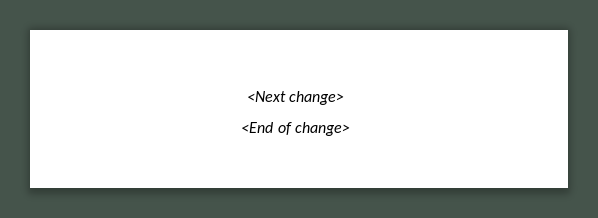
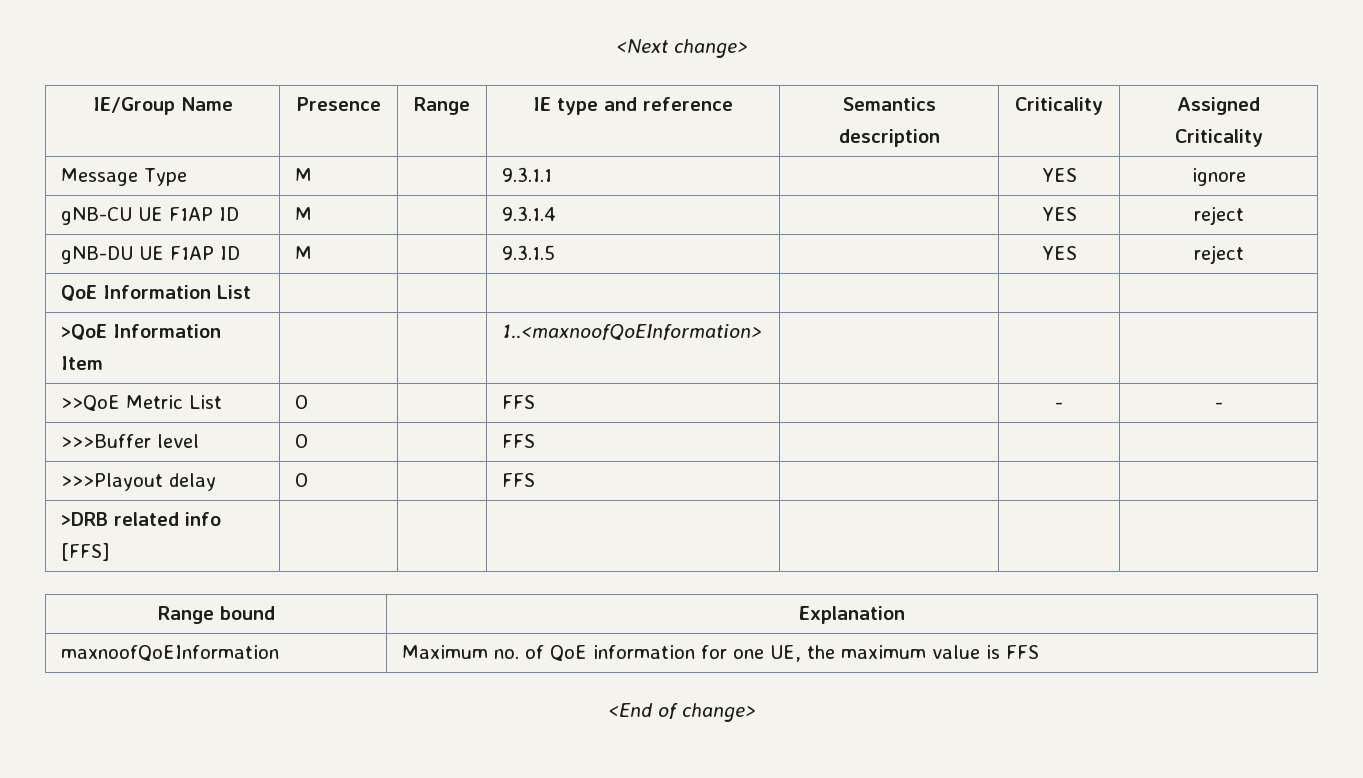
(345, 98) none -> [92,97,233,115] [296,97,381,111] [414,97,470,115] [533,97,733,115] [842,97,936,111] [838,129,940,147] [1015,97,1103,115] [1177,97,1260,115] [1174,129,1263,147] [61,168,188,186] [295,168,313,182] [502,167,553,182] [1041,168,1077,182] [1191,168,1246,186] [61,207,240,225] [295,207,313,221] [502,206,557,221] [1041,207,1077,221] [1193,206,1244,225] [61,246,241,264] [295,246,313,260] [502,245,556,260] [1041,246,1077,260] [1193,245,1244,264] [61,285,252,301] [61,324,222,340] [61,356,104,370] [502,324,763,340] [61,395,223,411] [295,395,309,409] [502,395,536,409] [1055,402,1063,409] [1214,402,1223,409] [61,434,200,448] [295,434,309,448] [502,434,536,448] [61,473,217,491] [295,473,309,487] [502,473,536,487] [61,512,222,526] [61,543,111,561] [157,606,275,624] [799,606,905,624] [61,645,280,661] [402,645,1040,662] // IE/Group Name | Presence | Range | IE type and reference | Semantics description | Criticality | Assigned Criticality // Message Type | M | | 9.3.1.1 | | YES | ignore // gNB-CU UE F1AP ID | M | | 9.3.1.4 | | YES | reject // gNB-DU UE F1AP ID | M | | 9.3.1.5 | | YES | reject // QoE Information List | | | | | | // >QoE Information Item | | | 1..<maxnoofQoEInformation> | | | // >>QoE Metric List | O | | FFS | | - | - // >>>Buffer level | O | | FFS | | | // >>>Playout delay | O | | FFS | | | // >DRB related info [FFS] | | | | | | // Range bound | Explanation // maxnoofQoEInformation | Maximum no. of QoE information for one UE, the maximum value is FFS

